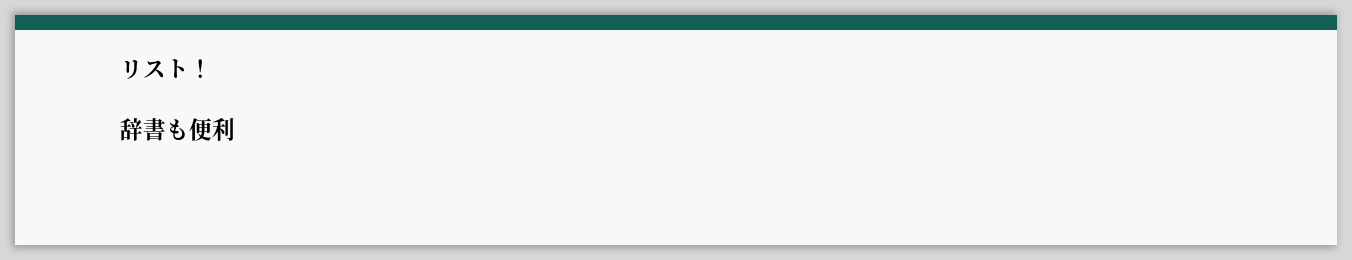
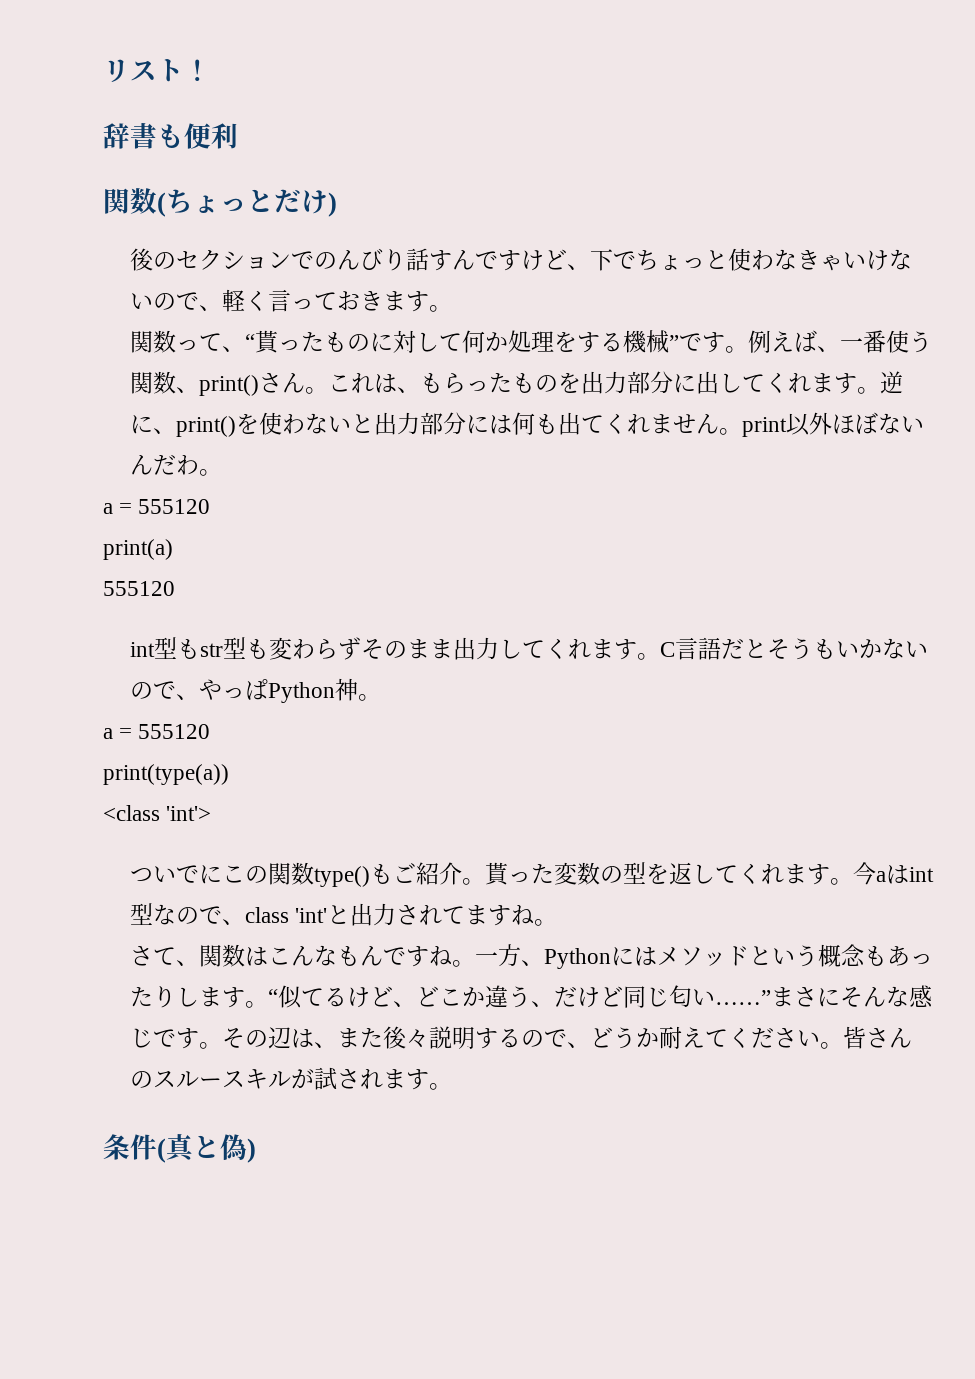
(235, 129) none -> [103,188,337,217] [129,248,912,271] [129,289,452,312] [129,330,932,354] [129,371,903,396] [129,412,924,437] [129,454,222,476] [103,499,211,514] [103,539,173,560] [103,581,175,596] [129,637,928,660] [129,678,381,703] [103,724,211,739] [103,764,229,785] [103,805,212,821] [129,862,934,887] [129,903,558,926] [129,944,933,969] [129,985,933,1009] [129,1026,912,1049] [129,1067,452,1090] [103,1134,256,1163] // 関数(ちょっとだけ) // 後のセクションでのんびり話すんですけど、下でちょっと使わなきゃいけないので、軽く言っておきます。 // 関数って、“貰ったものに対して何か処理をする機械”です。例えば、一番使う関数、print()さん。これは、もらったものを出力部分に出してくれます。逆に、print()を使わないと出力部分には何も出てくれません。print以外ほぼないんだわ。 // a = 555120 // print(a) // 555120 // int型もstr型も変わらずそのまま出力してくれます。C言語だとそうもいかないので、やっぱPython神。 // a = 555120 // print(type(a)) // <class 'int'> // ついでにこの関数type()もご紹介。貰った変数の型を返してくれます。今aはint型なので、class 'int'と出力されてますね。 // さて、関数はこんなもんですね。一方、Pythonにはメソッドという概念もあったりします。“似てるけど、どこか違う、だけど同じ匂い……”まさにそんな感じです。その辺は、また後々説明するので、どうか耐えてください。皆さんのスルースキルが試されます。 // 条件(真と偽)

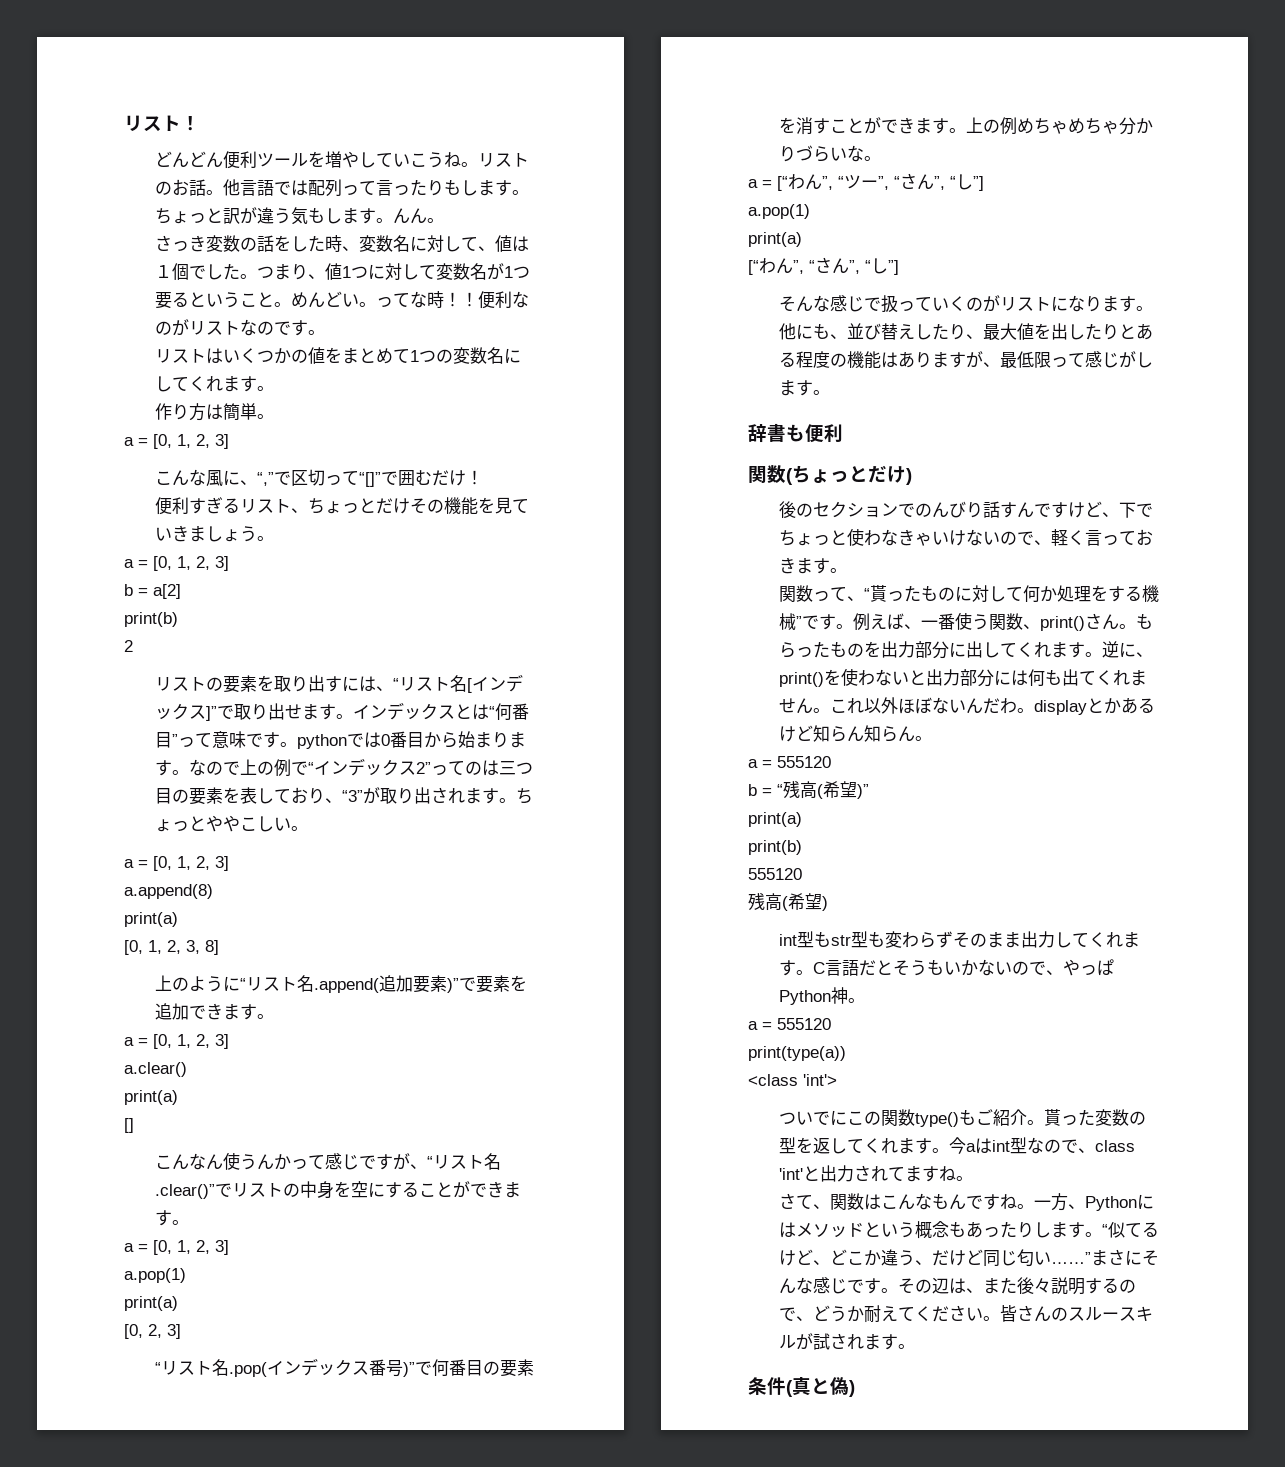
(211, 70) none -> [154,151,529,169] [154,179,529,197] [154,207,444,225] [154,235,529,252] [154,263,530,280] [154,291,529,309] [154,319,325,336] [154,347,521,364] [154,376,274,392] [154,403,274,421] [124,434,229,449] [154,469,483,487] [154,497,529,515] [154,525,274,542] [124,556,229,571] [124,584,181,599] [124,612,178,627] [124,640,133,652] [154,674,523,693] [154,702,529,721] [154,731,526,749] [154,758,533,777] [154,787,533,805] [154,815,308,832] [124,856,229,871] [124,884,213,899] [124,912,178,927] [124,940,219,955] [154,975,527,993] [154,1003,274,1020] [124,1034,229,1049] [124,1062,187,1077] [124,1090,178,1105] [124,1118,134,1133] [154,1152,501,1170] [154,1181,521,1199] [154,1210,189,1226] [124,1240,229,1255] [124,1268,186,1283] [124,1296,178,1311] [124,1324,181,1339] [154,1358,534,1377] [778,117,1153,135] [778,145,881,162] [748,173,984,191] [748,204,810,219] [748,232,802,247] [748,257,899,275] [778,295,1153,313] [778,323,1153,340] [778,351,1153,369] [778,380,830,396] // どんどん便利ツールを増やしていこうね。リストのお話。他言語では配列って言ったりもします。ちょっと訳が違う気もします。んん。 // さっき変数の話をした時、変数名に対して、値は１個でした。つまり、値1つに対して変数名が1つ要るということ。めんどい。ってな時！！便利なのがリストなのです。 // リストはいくつかの値をまとめて1つの変数名にしてくれます。 // 作り方は簡単。 // a = [0, 1, 2, 3] // こんな風に、“,”で区切って“[]”で囲むだけ！ // 便利すぎるリスト、ちょっとだけその機能を見ていきましょう。 // a = [0, 1, 2, 3] // b = a[2] // print(b) // 2 // リストの要素を取り出すには、“リスト名[インデックス]”で取り出せます。インデックスとは“何番目”って意味です。pythonでは0番目から始まります。なので上の例で“インデックス2”ってのは三つ目の要素を表しており、“3”が取り出されます。ちょっとややこしい。 // a = [0, 1, 2, 3] // a.append(8) // print(a) // [0, 1, 2, 3, 8] // 上のように“リスト名.append(追加要素)”で要素を追加できます。 // a = [0, 1, 2, 3] // a.clear() // print(a) // [] // こんなん使うんかって感じですが、“リスト名.clear()”でリストの中身を空にすることができます。 // a = [0, 1, 2, 3] // a.pop(1) // print(a) // [0, 2, 3] // “リスト名.pop(インデックス番号)”で何番目の要素を消すことができます。上の例めちゃめちゃ分かりづらいな。 // a = [“わん”, “ツー”, “さん”, “し”] // a.pop(1) // print(a) // [“わん”, “さん”, “し”] // そんな感じで扱っていくのがリストになります。他にも、並び替えしたり、最大値を出したりとある程度の機能はありますが、最低限って感じがします。
[327,373,420,393] これは、 -> (1136, 626) none
[741,417,787,437] print -> [829,698,864,714] これ
[103,499,211,514] [103,539,173,560] [103,581,175,596] // a = 555120 // print(a) // 555120 -> [1033,697,1155,715] [778,725,932,742] [748,756,831,768] [748,781,869,799] [748,812,802,827] [748,840,802,855] [748,868,802,880] [748,893,828,911] displayとかあるけど知らん知らん。 // a = 555120 // b = “残高(希望)” // print(a) // print(b) // 555120 // 残高(希望)

